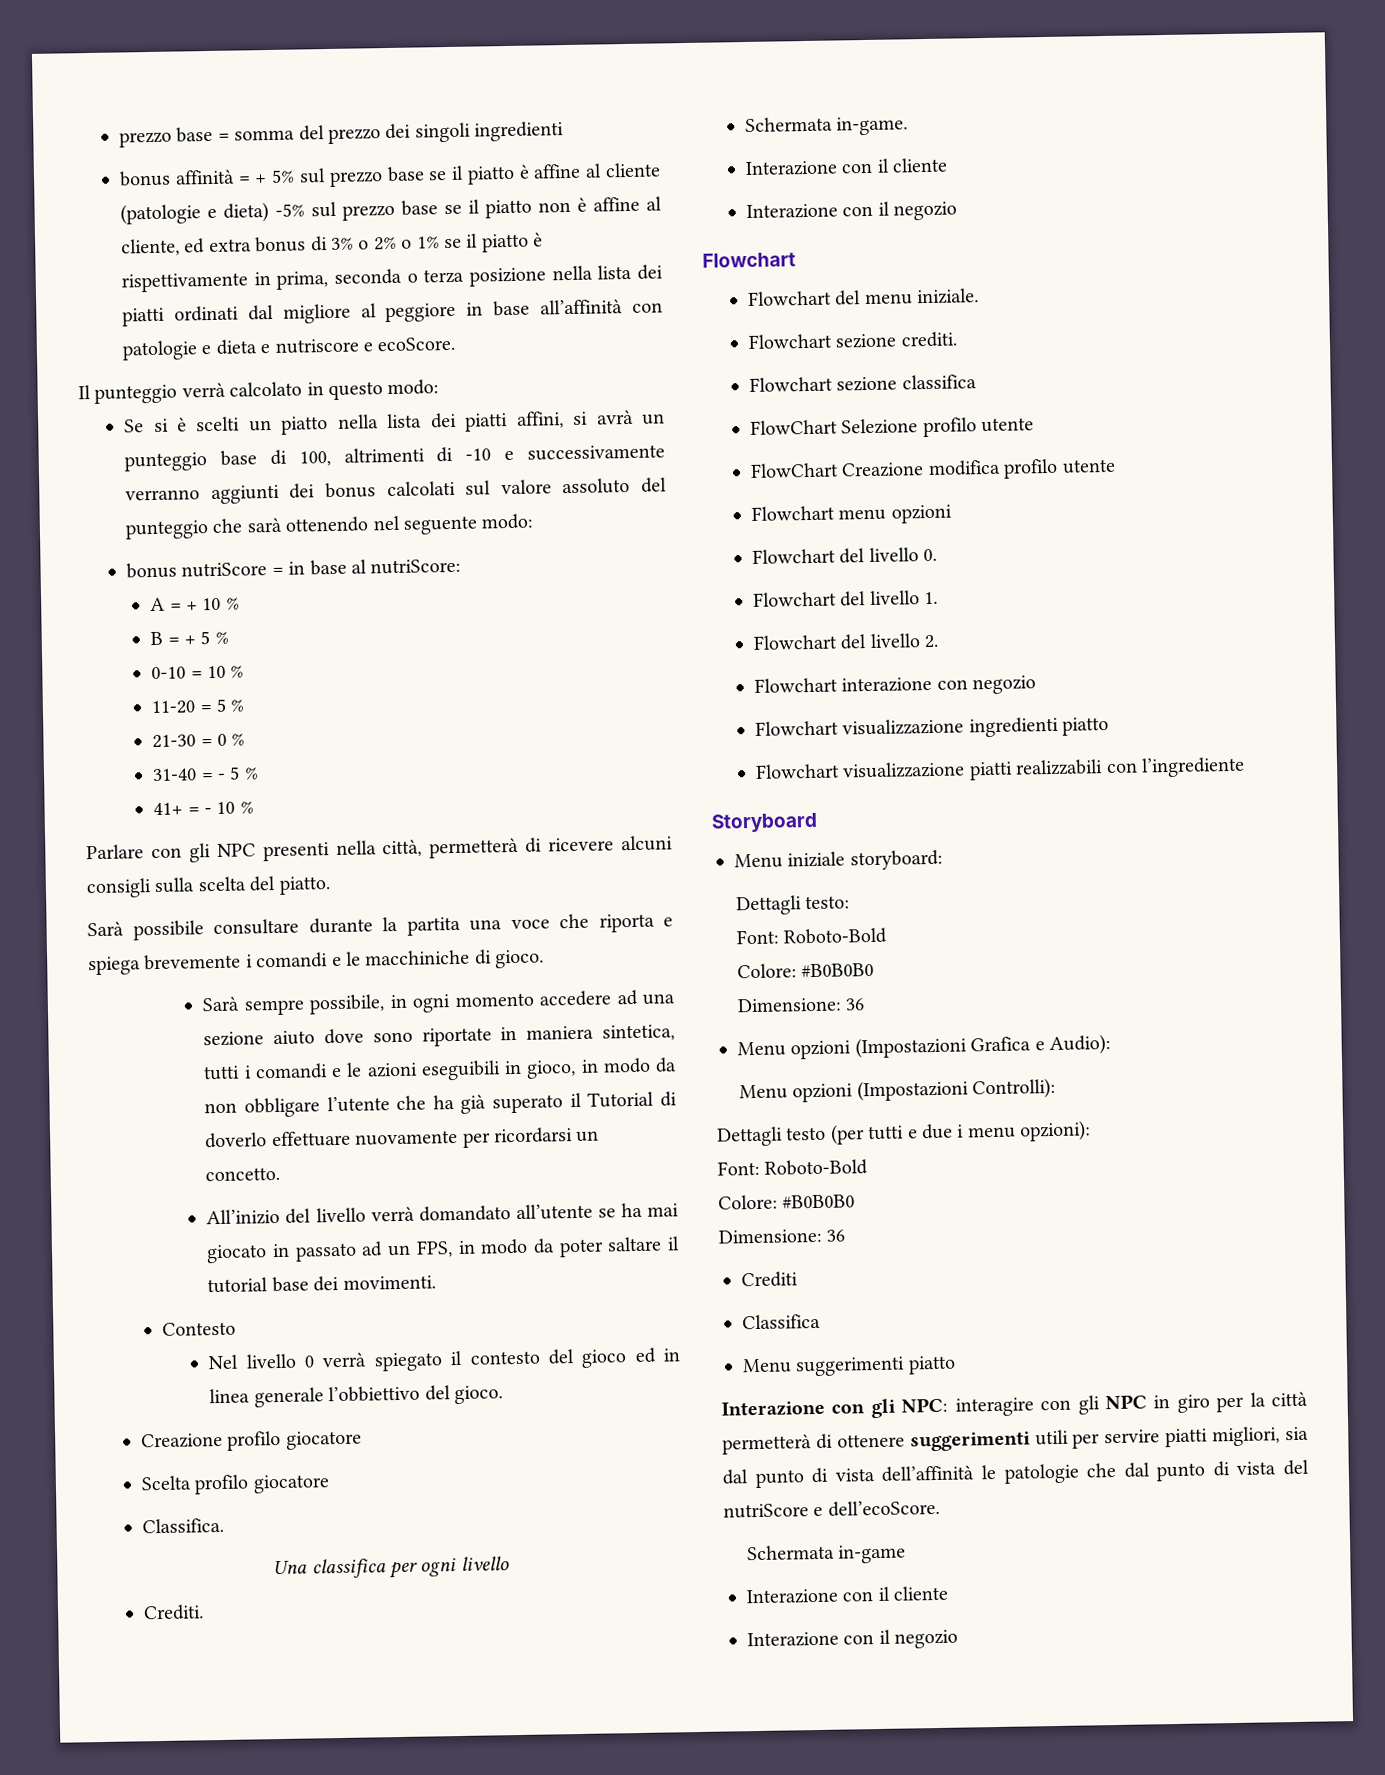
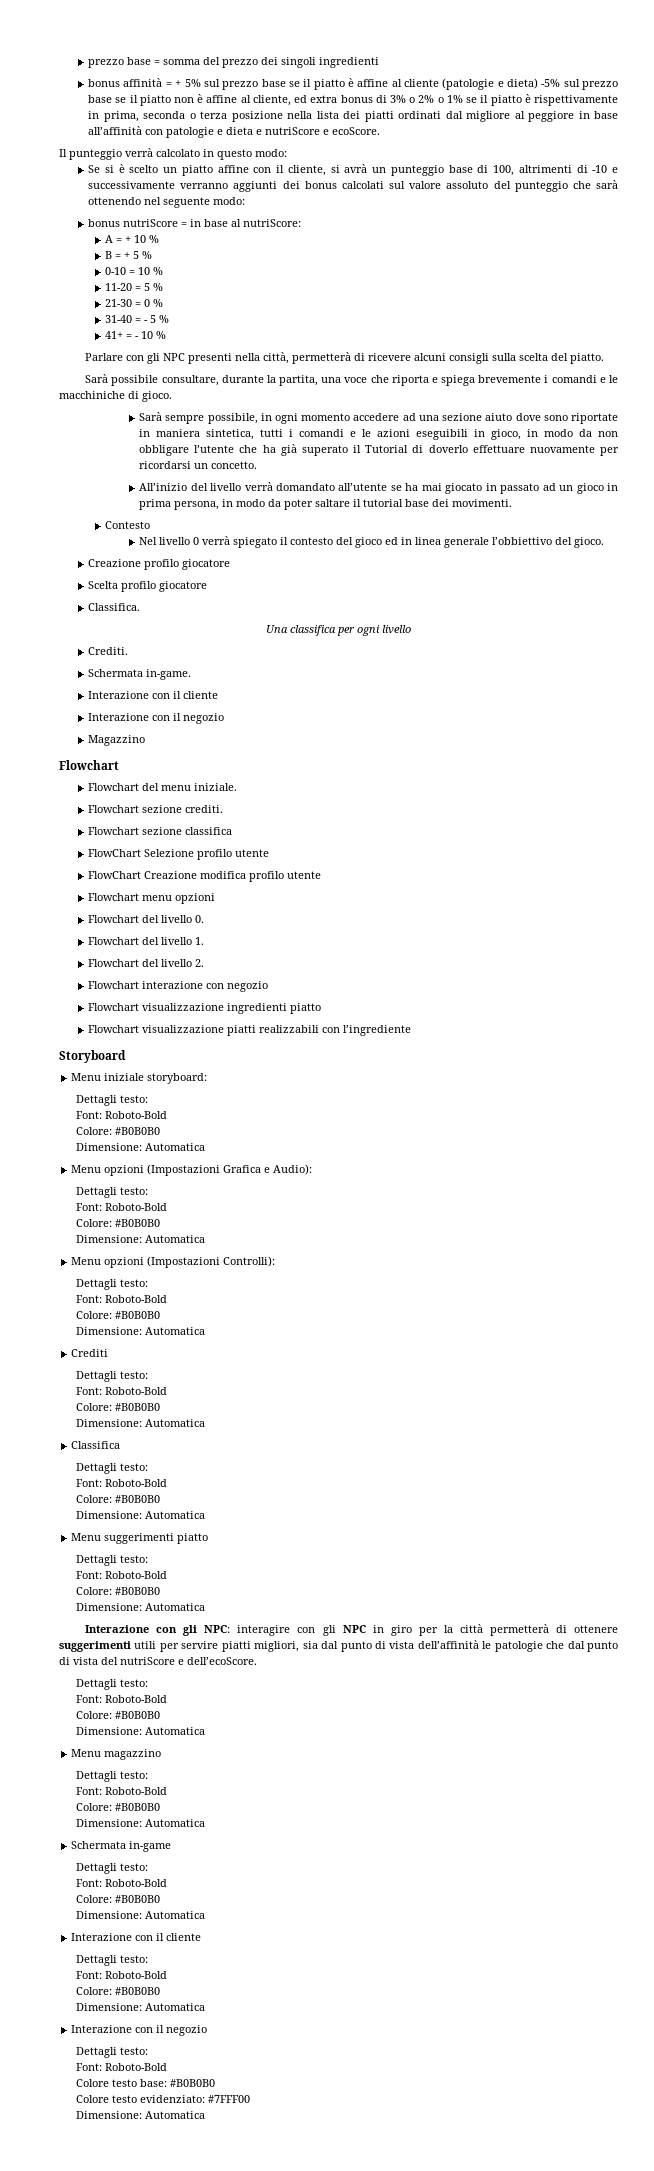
[274,338,359,354] nutriscore -> [265,127,321,135] nutriScore
[196,416,241,432] scelti -> [129,165,159,173] scelto
[337,411,564,432] nella lista dei piatti affini, -> [217,165,326,176] affine con il cliente,
[213,918,299,936] consultare -> [161,375,219,386] consultare,
[406,916,461,936] partita -> [279,375,319,386] partita,
[415,1240,453,1258] FPS, -> [576,483,618,494] [139,499,220,510] gioco in prima persona,
(958, 211) none -> [88,735,146,746] // Magazzino
[845,998,866,1011] 36 -> [145,1143,206,1151] Automatica
[739,1077,1057,1103] [717,1120,1092,1147] [717,1159,869,1176] [718,1194,856,1210] [718,1228,846,1244] [741,1271,798,1288] [742,1313,821,1330] [742,1355,956,1377] Menu opzioni (Impostazioni Controlli): // Dettagli testo (per tutti e due i menu opzioni): // Font: Roboto-Bold // Colore: #B0B0B0 // Dimensione: 36 // Crediti // Classifica // Menu suggerimenti piatto -> [76,1187,149,1198] [76,1203,168,1211] [76,1219,161,1227] [76,1235,206,1243] [71,1256,276,1268] [76,1279,149,1290] [76,1295,168,1303] [76,1311,161,1319] [76,1327,206,1335] [71,1349,109,1357] [76,1371,149,1382] [76,1387,168,1395] [76,1403,161,1411] [76,1419,206,1427] [71,1441,121,1449] [76,1463,149,1474] [76,1479,168,1487] [76,1495,161,1503] [76,1511,206,1519] [71,1533,209,1544] [76,1555,149,1566] [76,1571,168,1579] [76,1587,161,1595] [76,1603,206,1611] Dettagli testo: // Font: Roboto-Bold // Colore: #B0B0B0 // Dimensione: Automatica // Menu opzioni (Impostazioni Controlli): // Dettagli testo: // Font: Roboto-Bold // Colore: #B0B0B0 // Dimensione: Automatica // Crediti // Dettagli testo: // Font: Roboto-Bold // Colore: #B0B0B0 // Dimensione: Automatica // Classifica // Dettagli testo: // Font: Roboto-Bold // Colore: #B0B0B0 // Dimensione: Automatica // Menu suggerimenti piatto // Dettagli testo: // Font: Roboto-Bold // Colore: #B0B0B0 // Dimensione: Automatica
[747,1544,907,1564] [746,1585,949,1605] [747,1629,959,1649] Schermata in-game // Interazione con il cliente // Interazione con il negozio -> [76,1679,149,1690] [76,1695,168,1703] [76,1711,161,1719] [76,1727,206,1735] [71,1749,162,1760] [76,1771,149,1782] [76,1787,168,1795] [76,1803,161,1811] [76,1819,206,1827] [71,1841,172,1852] [76,1863,149,1874] [76,1879,168,1887] [76,1895,161,1903] [76,1911,206,1919] [71,1933,202,1941] [76,1955,149,1966] [76,1971,168,1979] [76,1987,161,1995] [76,2003,206,2011] [71,2025,208,2036] [76,2047,149,2058] [76,2063,168,2071] [76,2079,216,2087] [76,2095,251,2103] [76,2111,206,2119] Dettagli testo: // Font: Roboto-Bold // Colore: #B0B0B0 // Dimensione: Automatica // Menu magazzino // Dettagli testo: // Font: Roboto-Bold // Colore: #B0B0B0 // Dimensione: Automatica // Schermata in-game // Dettagli testo: // Font: Roboto-Bold // Colore: #B0B0B0 // Dimensione: Automatica // Interazione con il cliente // Dettagli testo: // Font: Roboto-Bold // Colore: #B0B0B0 // Dimensione: Automatica // Interazione con il negozio // Dettagli testo: // Font: Roboto-Bold // Colore testo base: #B0B0B0 // Colore testo evidenziato: #7FFF00 // Dimensione: Automatica

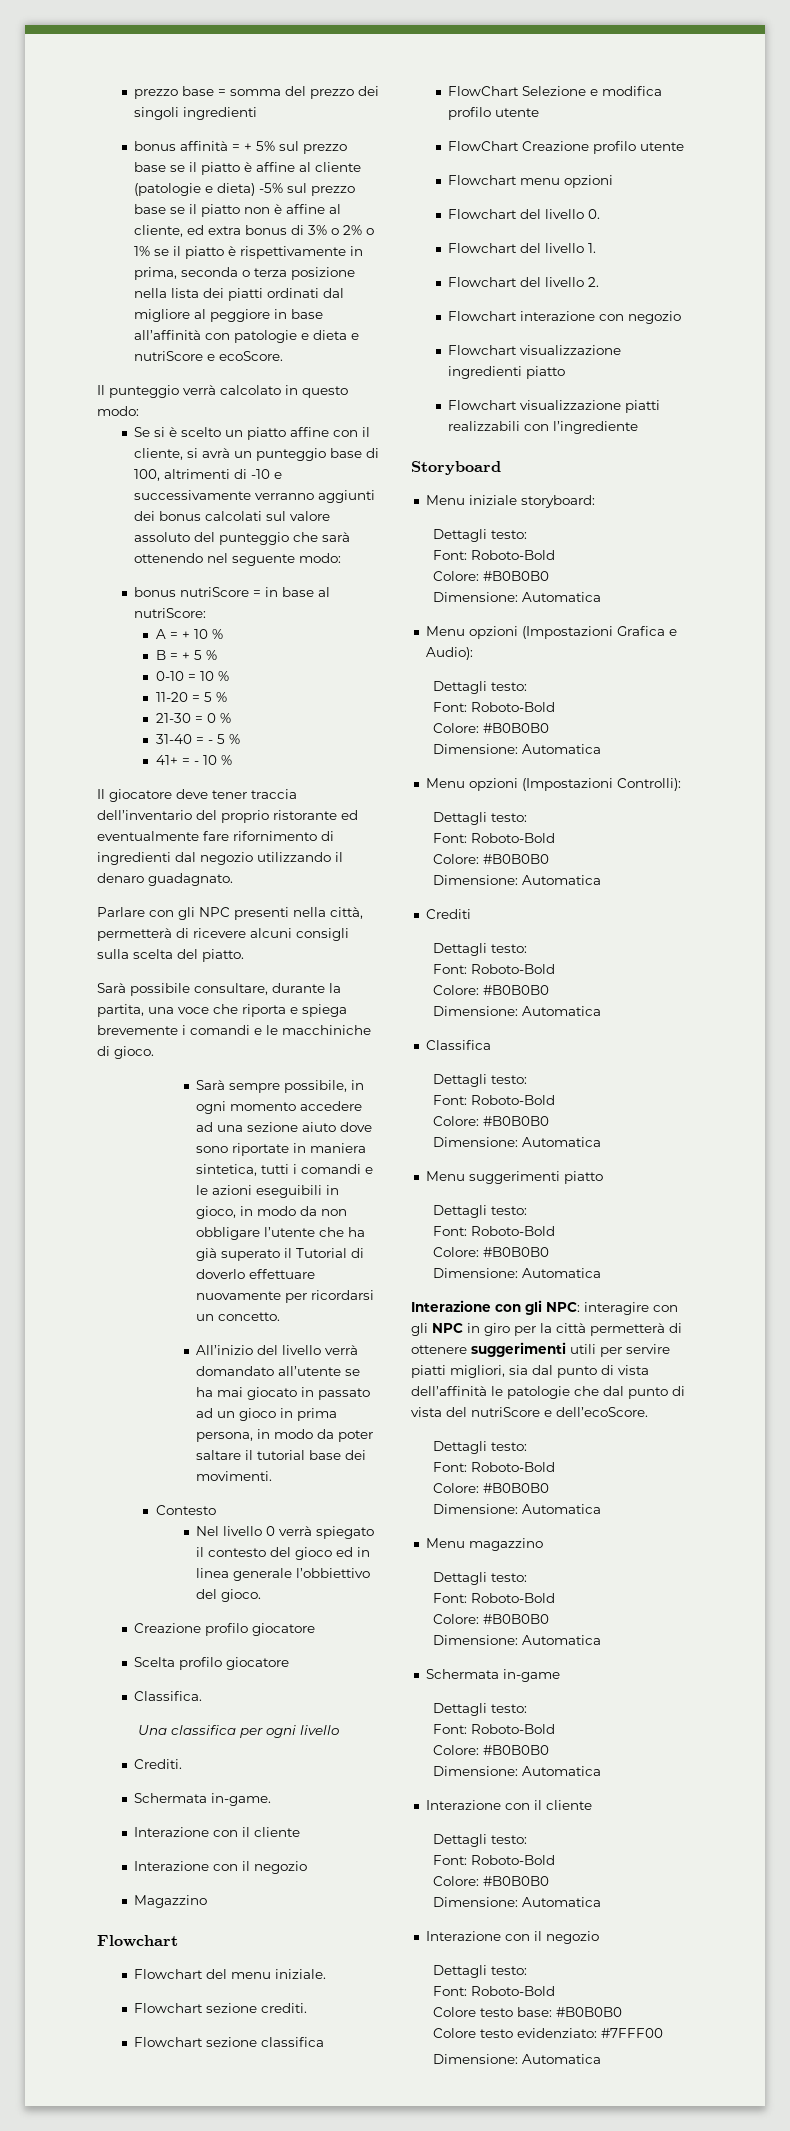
(167, 335) none -> [97,789,297,802] [97,810,358,823] [97,831,334,841] [97,852,343,865] [97,873,233,886] // Il giocatore deve tener traccia dell’inventario del proprio ristorante ed eventualmente fare rifornimento di ingredienti dal negozio utilizzando il denaro guadagnato.
(195, 853) none -> [589,86,662,96] e modifica
[200,871,247,879] modifica -> (589, 146) none

